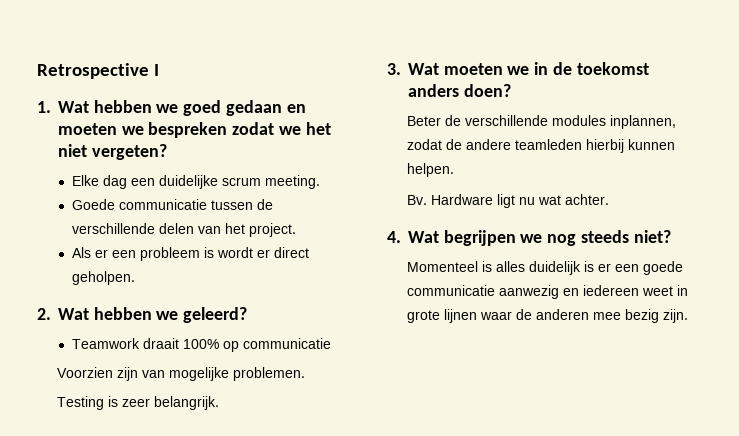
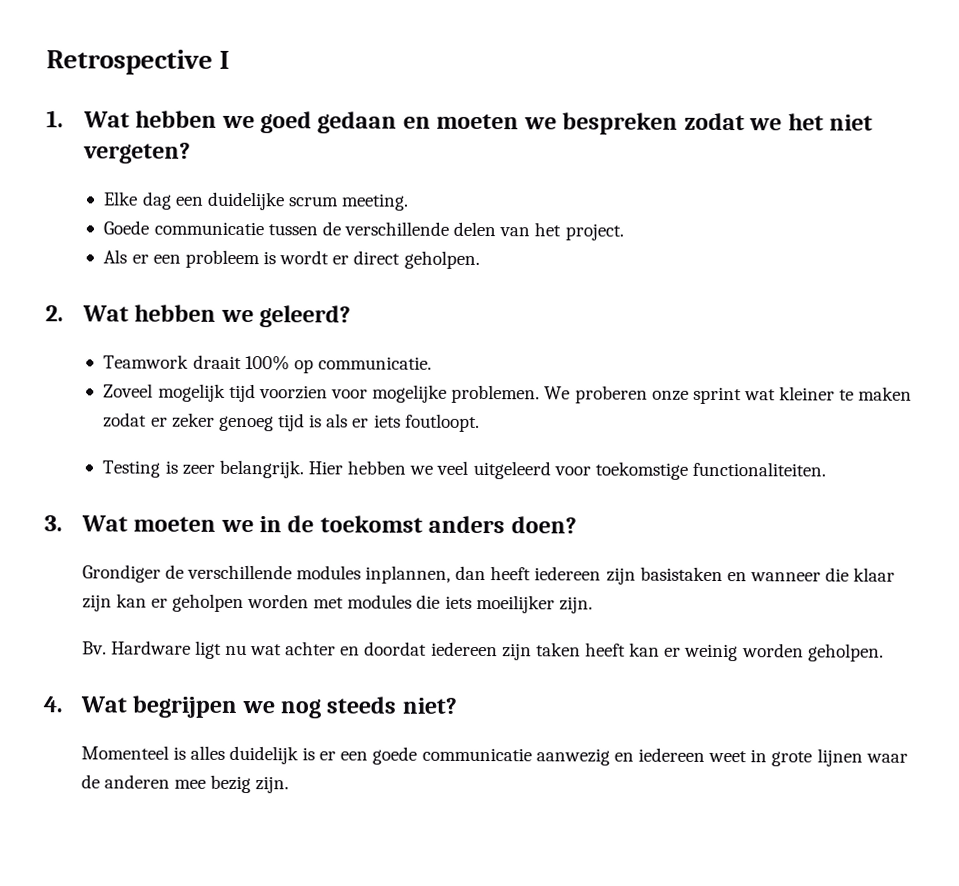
[242,338,331,349] [56,367,305,381] [56,396,219,410] communicatie // Voorzien zijn van mogelijke problemen. // Testing is zeer belangrijk. -> [317,356,432,370] [103,383,913,405] [103,412,480,432] [102,459,826,480] communicatie. // Zoveel mogelijk tijd voorzien voor mogelijke problemen. We proberen onze sprint wat kleiner te maken zodat er zeker genoeg tijd is als er iets foutloopt. // Testing is zeer belangrijk. Hier hebben we veel uitgeleerd voor toekomstige functionaliteiten.
[406,116,441,126] Beter -> [81,564,161,583] Grondiger
[406,139,675,153] [406,163,454,177] zodat de andere teamleden hierbij kunnen helpen. -> [455,565,896,585] [81,593,593,614] dan heeft iedereen zijn basistaken en wanneer die klaar zijn kan er geholpen worden met modules die iets moeilijker zijn.
[564,194,609,205] achter. -> [285,641,884,662] achter en doordat iedereen zijn taken heeft kan er weinig worden geholpen.

